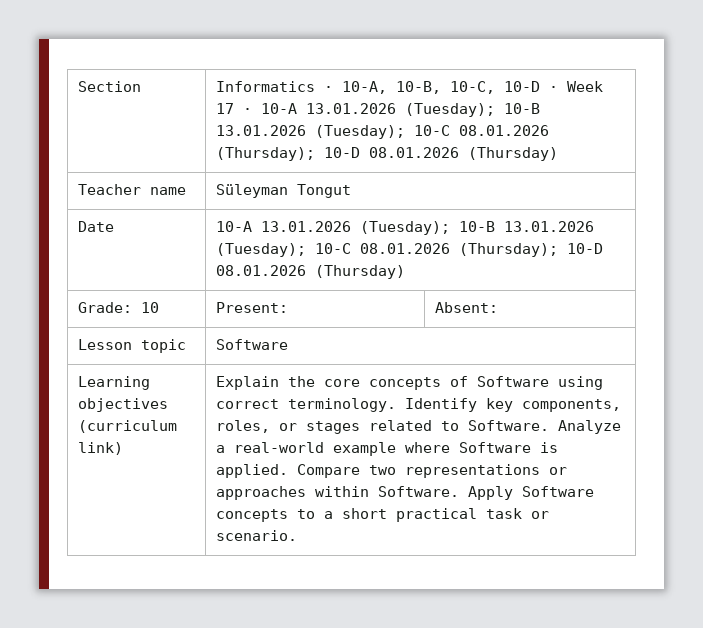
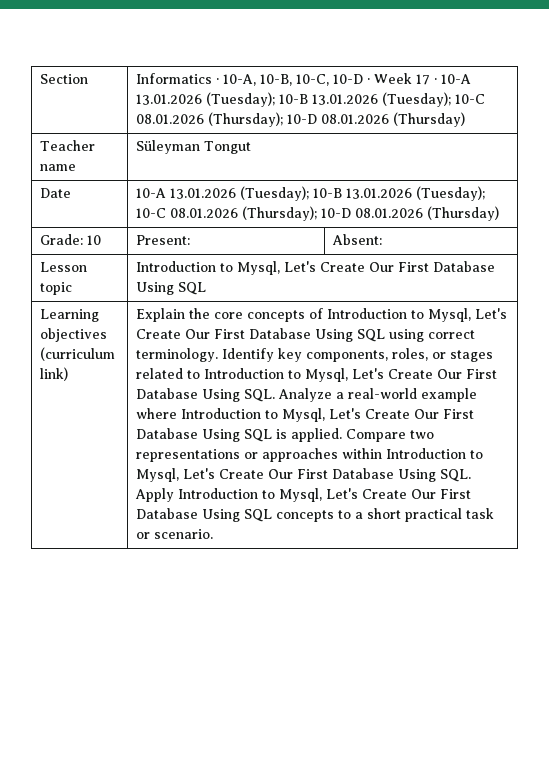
[216,339,289,350] Software -> [135,261,495,275] [135,282,206,295] Introduction to Mysql, Let's Create Our First Database Using SQL
[477,376,550,387] Software -> [326,308,507,322] [135,328,385,342] Introduction to Mysql, Let's Create Our First Database Using SQL
[468,420,550,431] Software. -> [203,368,497,382] [135,388,275,402] Introduction to Mysql, Let's Create Our First Database Using SQL.
[459,442,532,453] Software -> [180,408,474,422] [135,428,272,442] Introduction to Mysql, Let's Create Our First Database Using SQL
[378,486,595,500] Software. Apply Software -> [385,448,483,459] [135,468,471,482] [134,488,471,502] [135,508,272,522] Introduction to Mysql, Let's Create Our First Database Using SQL. Apply Introduction to Mysql, Let's Create Our First Database Using SQL

